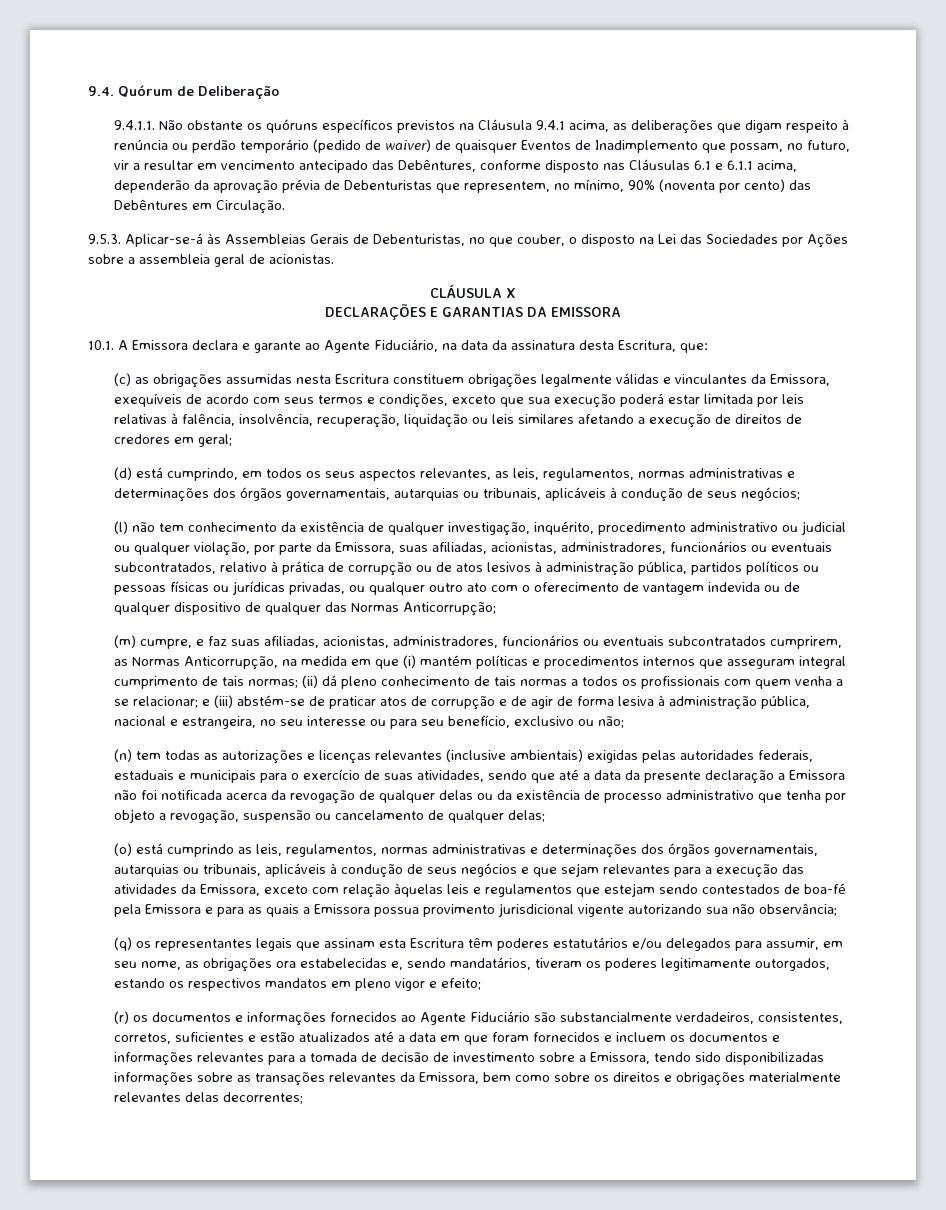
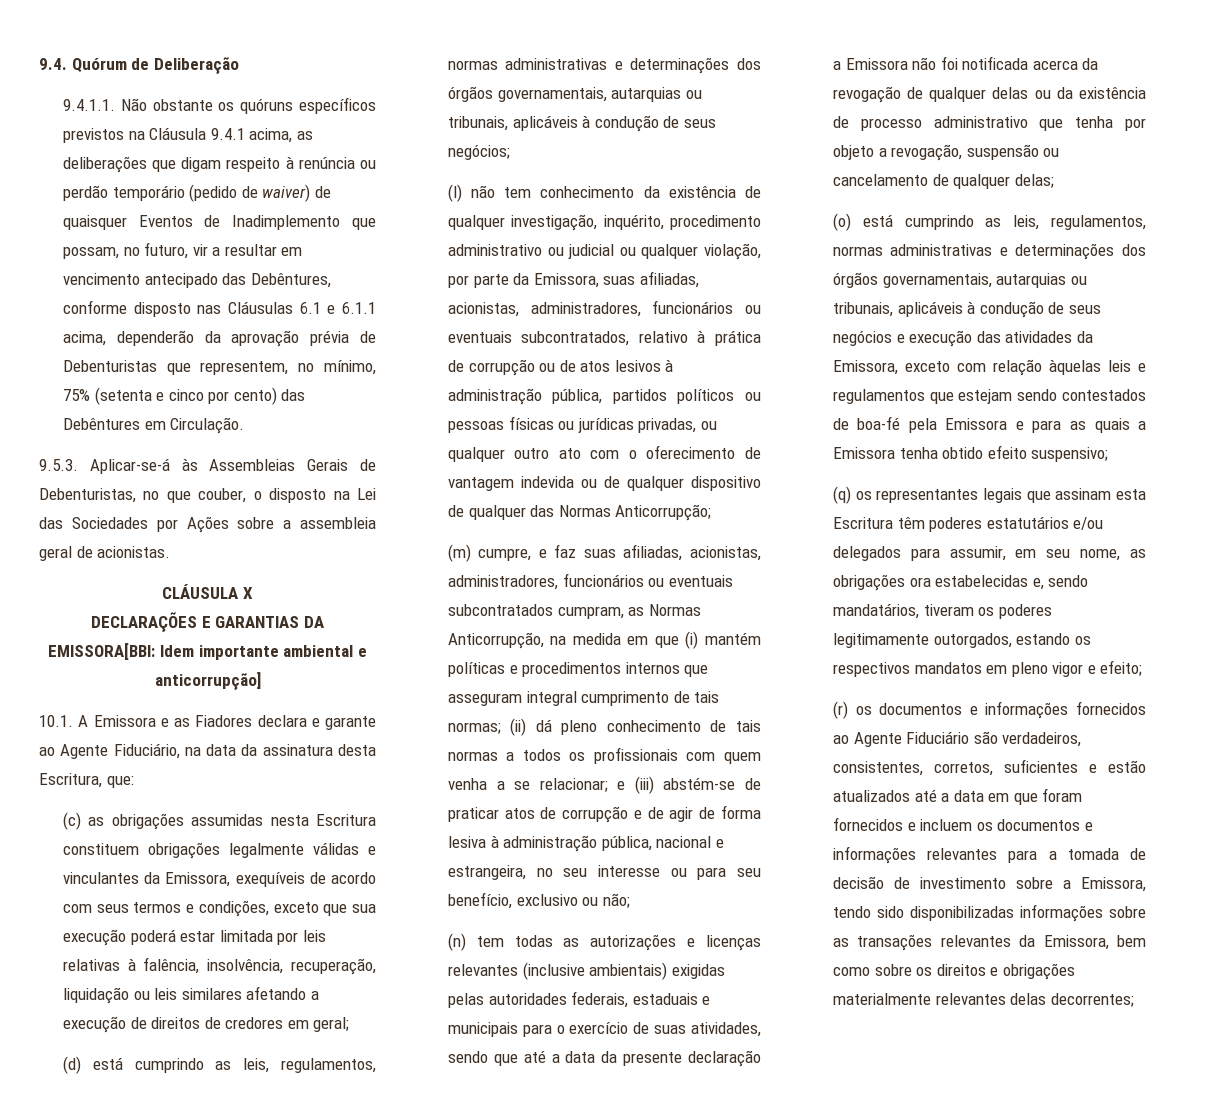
[628,179,716,192] 90% (noventa -> [62,387,204,405] 75% (setenta e cinco
[551,307,621,317] EMISSORA -> [48,643,367,660] [154,672,261,690] EMISSORA[BBI: Idem importante ambiental e anticorrupção]
(188, 345) none -> [160,715,253,727] e as Fiadores
[167,468,492,481] cumprindo, em todos os seus aspectos relevantes, -> [134,1058,204,1073] cumprindo
[770,636,843,649] cumprirem, -> [557,606,624,619] cumpram,
[533,863,713,877] que sejam relevantes para a -> (905, 338) none
[374,903,838,917] possua provimento jurisdicional vigente autorizando sua não observância; -> [899,445,1109,462] tenha obtido efeito suspensivo;
[560,1012,673,1022] substancialmente -> (998, 737) none

